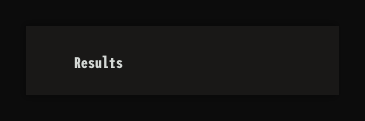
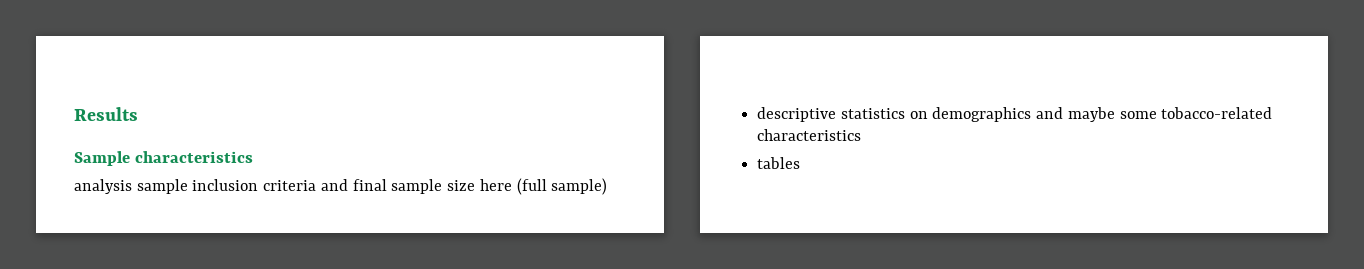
(123, 62) none -> [74,151,254,166] [74,178,608,195] [757,107,1273,122] [757,129,862,141] [757,157,801,169] // Sample characteristics // analysis sample inclusion criteria and final sample size here (full sample) // descriptive statistics on demographics and maybe some tobacco-related characteristics // tables

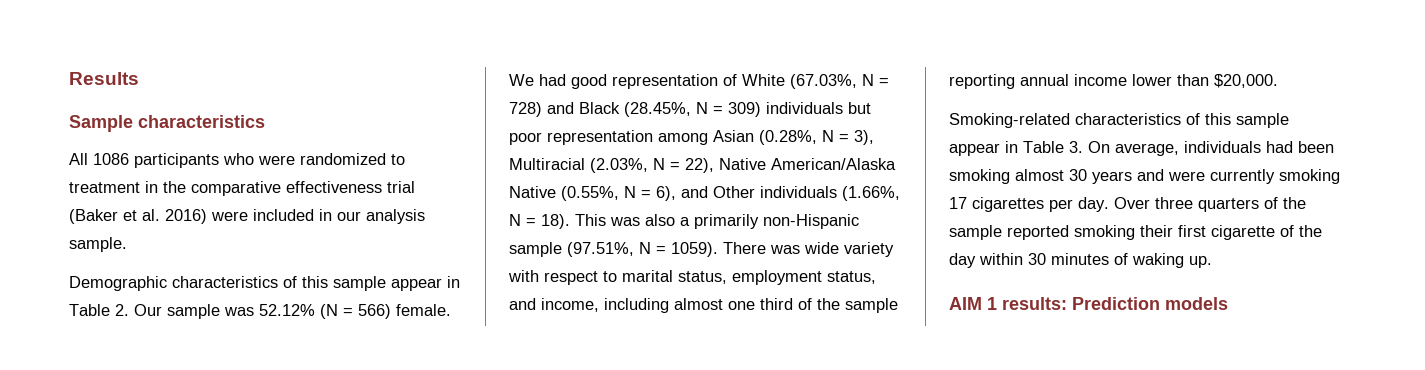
[74,178,608,195] [757,107,1273,122] [757,129,862,141] [757,157,801,169] analysis sample inclusion criteria and final sample size here (full sample) // descriptive statistics on demographics and maybe some tobacco-related characteristics // tables -> [69,153,405,168] [69,181,415,196] [69,209,425,224] [69,237,127,252] [69,276,460,291] [69,304,451,319] [509,74,889,89] [509,102,871,117] [509,130,874,145] [509,158,896,173] [509,186,900,201] [509,214,859,229] [509,242,894,257] [508,270,876,285] [509,298,898,313] [949,74,1278,89] [949,113,1289,128] [949,141,1334,156] [949,169,1340,184] [949,197,1306,212] [949,225,1322,240] [949,253,1212,268] [949,297,1228,310] All 1086 participants who were randomized to treatment in the comparative effectiveness trial (Baker et al. 2016) were included in our analysis sample. // Demographic characteristics of this sample appear in Table 2. Our sample was 52.12% (N = 566) female. We had good representation of White (67.03%, N = 728) and Black (28.45%, N = 309) individuals but poor representation among Asian (0.28%, N = 3), Multiracial (2.03%, N = 22), Native American/Alaska Native (0.55%, N = 6), and Other individuals (1.66%, N = 18). This was also a primarily non-Hispanic sample (97.51%, N = 1059). There was wide variety with respect to marital status, employment status, and income, including almost one third of the sample reporting annual income lower than $20,000. // Smoking-related characteristics of this sample appear in Table 3. On average, individuals had been smoking almost 30 years and were currently smoking 17 cigarettes per day. Over three quarters of the sample reported smoking their first cigarette of the day within 30 minutes of waking up. // AIM 1 results: Prediction models

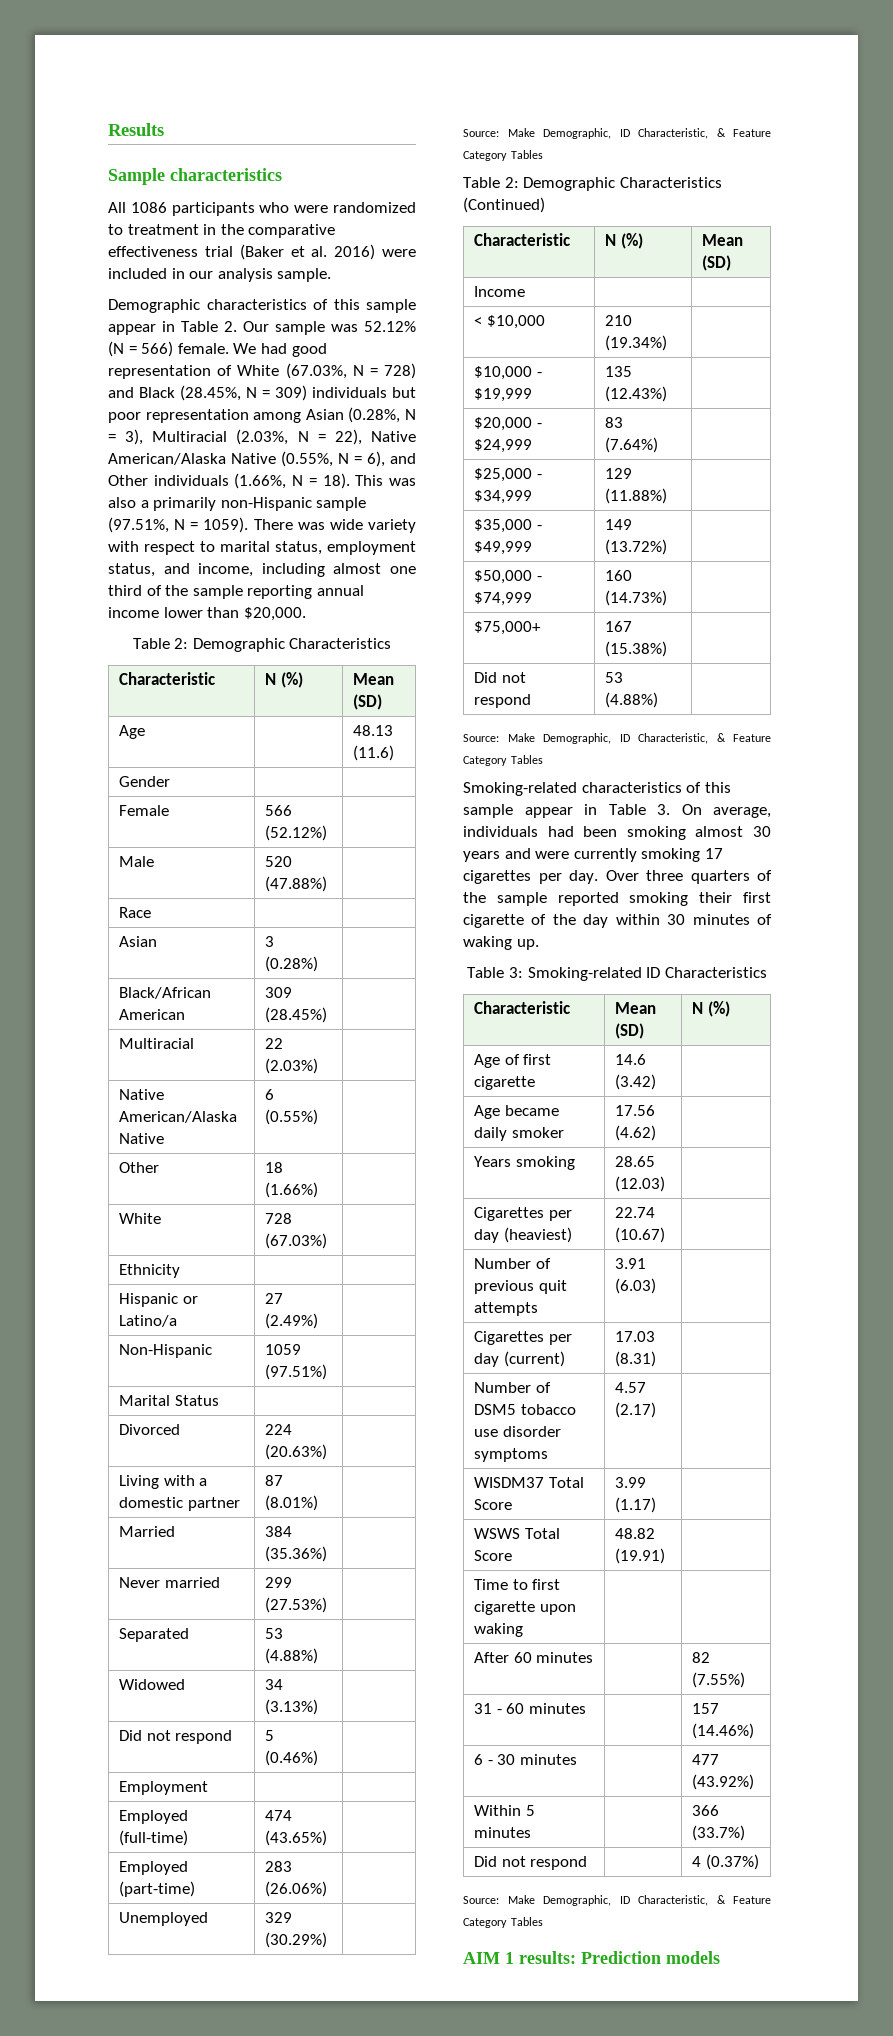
(1278, 81) none -> [132,638,392,652] [119,672,216,685] [265,672,303,688] [353,673,395,685] [353,694,383,710] [119,725,146,739] [353,725,394,736] [353,745,395,761] [119,776,171,787] [119,805,170,816] [265,805,293,816] [265,825,328,841] [119,856,155,867] [265,856,293,867] [265,876,328,892] [119,907,152,918] [119,936,158,947] [265,936,275,947] [265,956,319,972] [119,987,212,999] [119,1009,186,1020] [265,987,293,998] [265,1007,328,1023] [119,1038,195,1049] [265,1038,284,1049] [265,1058,319,1074] [119,1089,165,1100] [119,1111,238,1123] [119,1133,165,1144] [265,1089,275,1100] [265,1109,319,1125] [119,1162,160,1173] [265,1162,284,1173] [265,1182,319,1198] [119,1213,162,1224] [265,1213,293,1224] [265,1233,328,1249] [119,1264,181,1278] [119,1293,198,1307] [119,1315,178,1327] [265,1293,284,1304] [265,1313,319,1329] [119,1344,213,1358] [265,1344,302,1355] [265,1364,328,1380] [119,1395,219,1406] [119,1424,181,1435] [265,1424,293,1435] [265,1444,328,1460] [119,1475,208,1489] [119,1497,240,1511] [265,1475,284,1486] [265,1495,319,1511] [119,1526,176,1537] [265,1526,293,1537] [265,1546,328,1562] [119,1577,220,1588] [265,1577,293,1588] [265,1597,328,1613] [119,1628,190,1642] [265,1628,284,1639] [265,1648,319,1664] [119,1679,186,1690] [265,1679,284,1690] [265,1699,319,1715] [119,1730,233,1744] [265,1730,275,1741] [265,1750,319,1766] [119,1781,209,1795] [119,1810,189,1824] [119,1830,189,1846] [265,1810,293,1821] [265,1830,328,1846] [119,1861,189,1875] [119,1881,196,1897] [265,1861,293,1872] [265,1881,328,1897] [119,1912,209,1926] [265,1912,293,1923] [265,1932,328,1948] [463,128,771,139] [463,150,543,161] [463,177,722,191] [463,197,545,213] [474,233,571,246] [605,233,643,249] [702,234,744,246] [702,255,732,271] [474,286,526,297] [474,315,545,329] [605,315,633,326] [605,335,668,351] [474,366,542,380] [474,388,533,402] [605,366,633,377] [605,386,668,402] [474,417,542,431] [474,439,533,453] [605,417,624,428] [605,437,659,453] [474,468,542,482] [474,490,533,504] [605,468,633,479] [605,488,668,504] [474,519,542,533] [474,541,533,555] [605,519,633,530] [605,539,668,555] [474,570,542,584] [474,592,533,606] [605,570,633,581] [605,590,668,606] [474,621,542,635] [605,621,633,632] [605,641,668,657] [474,672,526,683] [474,694,532,708] [605,672,624,683] [605,692,659,708] [463,733,771,744] [463,755,543,766] // Table 2: Demographic Characteristics // Characteristic | N (%) | Mean (SD) // Age | | 48.13 (11.6) // Gender | | // Female | 566 (52.12%) | // Male | 520 (47.88%) | // Race | | // Asian | 3 (0.28%) | // Black/African American | 309 (28.45%) | // Multiracial | 22 (2.03%) | // Native American/Alaska Native | 6 (0.55%) | // Other | 18 (1.66%) | // White | 728 (67.03%) | // Ethnicity | | // Hispanic or Latino/a | 27 (2.49%) | // Non-Hispanic | 1059 (97.51%) | // Marital Status | | // Divorced | 224 (20.63%) | // Living with a domestic partner | 87 (8.01%) | // Married | 384 (35.36%) | // Never married | 299 (27.53%) | // Separated | 53 (4.88%) | // Widowed | 34 (3.13%) | // Did not respond | 5 (0.46%) | // Employment | | // Employed (full-time) | 474 (43.65%) | // Employed (part-time) | 283 (26.06%) | // Unemployed | 329 (30.29%) | // Source: Make Demographic, ID Characteristic, & Feature Category Tables // Table 2: Demographic Characteristics (Continued) // Characteristic | N (%) | Mean (SD) // Income | | // < $10,000 | 210 (19.34%) | // $10,000 - $19,999 | 135 (12.43%) | // $20,000 - $24,999 | 83 (7.64%) | // $25,000 - $34,999 | 129 (11.88%) | // $35,000 - $49,999 | 149 (13.72%) | // $50,000 - $74,999 | 160 (14.73%) | // $75,000+ | 167 (15.38%) | // Did not respond | 53 (4.88%) | // Source: Make Demographic, ID Characteristic, & Feature Category Tables
(1212, 262) none -> [467,967,767,981] [474,1001,571,1014] [615,1002,657,1014] [615,1023,645,1039] [692,1001,730,1017] [474,1054,552,1068] [474,1076,536,1090] [615,1054,647,1065] [615,1074,657,1090] [474,1105,559,1119] [474,1127,564,1141] [615,1105,656,1116] [615,1125,657,1141] [474,1156,575,1170] [615,1156,656,1167] [615,1176,666,1192] [474,1207,572,1221] [474,1227,572,1243] [615,1207,656,1218] [615,1227,666,1243] [474,1258,551,1269] [474,1280,567,1294] [474,1302,539,1316] [615,1258,647,1269] [615,1278,657,1294] [474,1331,572,1345] [474,1351,565,1367] [615,1331,656,1342] [615,1351,657,1367] [474,1382,551,1393] [474,1404,576,1415] [474,1426,561,1437] [474,1448,549,1462] [615,1382,647,1393] [615,1402,657,1418] [474,1477,584,1488] [474,1499,513,1510] [615,1477,647,1488] [615,1497,657,1513] [474,1528,560,1539] [474,1550,513,1561] [615,1528,656,1539] [615,1548,666,1564] [474,1579,561,1590] [474,1601,576,1615] [474,1623,524,1637] [474,1652,594,1663] [692,1652,711,1663] [692,1672,746,1688] [474,1703,587,1714] [692,1703,720,1714] [692,1723,755,1739] [474,1754,578,1765] [692,1754,720,1765] [692,1774,755,1790] [474,1805,535,1816] [474,1827,532,1838] [692,1805,720,1816] [692,1825,746,1841] [474,1856,588,1870] [692,1854,759,1870] [463,1895,771,1906] [463,1917,543,1928] // Table 3: Smoking-related ID Characteristics // Characteristic | Mean (SD) | N (%) // Age of first cigarette | 14.6 (3.42) | // Age became daily smoker | 17.56 (4.62) | // Years smoking | 28.65 (12.03) | // Cigarettes per day (heaviest) | 22.74 (10.67) | // Number of previous quit attempts | 3.91 (6.03) | // Cigarettes per day (current) | 17.03 (8.31) | // Number of DSM5 tobacco use disorder symptoms | 4.57 (2.17) | // WISDM37 Total Score | 3.99 (1.17) | // WSWS Total Score | 48.82 (19.91) | // Time to first cigarette upon waking | | // After 60 minutes | | 82 (7.55%) // 31 - 60 minutes | | 157 (14.46%) // 6 - 30 minutes | | 477 (43.92%) // Within 5 minutes | | 366 (33.7%) // Did not respond | | 4 (0.37%) // Source: Make Demographic, ID Characteristic, & Feature Category Tables

